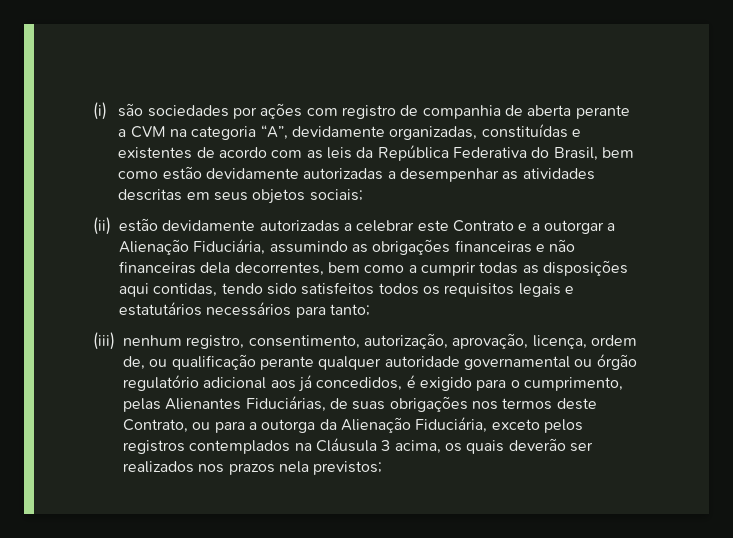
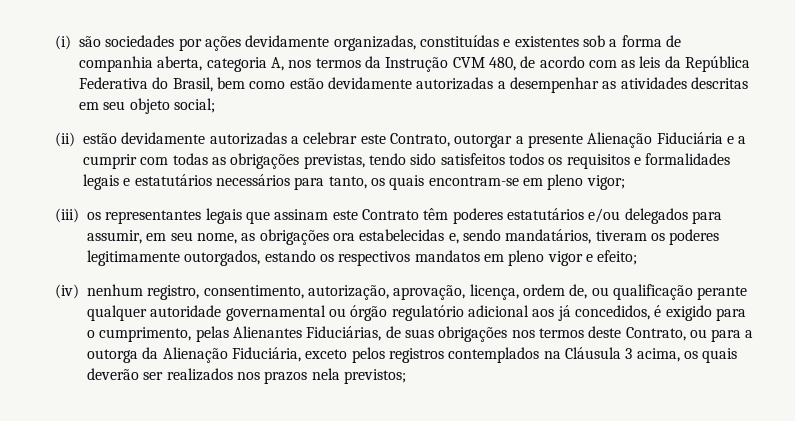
[306,105,630,119] [118,125,288,140] com registro de companhia de aberta perante a CVM na categoria “A”, -> (241, 43) none
(193, 153) none -> [582,35,681,47] [79,56,516,72] sob a forma de companhia aberta, categoria A, nos termos da Instrução CVM 480,
[213,189,363,204] seus objetos sociais; -> [103,98,215,114] seu objeto social;
[452,220,616,234] [119,239,576,255] [119,260,628,276] [119,283,218,297] Contrato e a outorgar a Alienação Fiduciária, assumindo as obrigações financeiras e não financeiras dela decorrentes, bem como a cumprir todas as disposições aqui contidas, -> [389,132,747,148] [83,153,365,169] Contrato, outorgar a presente Alienação Fiduciária e a cumprir com todas as obrigações previstas,
(515, 290) none -> [633,153,731,165] e formalidades
[329,304,370,316] [93,332,115,350] tanto; // (iii) -> [328,174,625,190] [55,208,722,224] [87,229,720,245] [87,250,638,266] [55,284,79,299] tanto, os quais encontram-se em pleno vigor; // (iii) os representantes legais que assinam este Contrato têm poderes estatutários e/ou delegados para assumir, em seu nome, as obrigações ora estabelecidas e, sendo mandatários, tiveram os poderes legitimamente outorgados, estando os respectivos mandatos em pleno vigor e efeito; // (iv)

